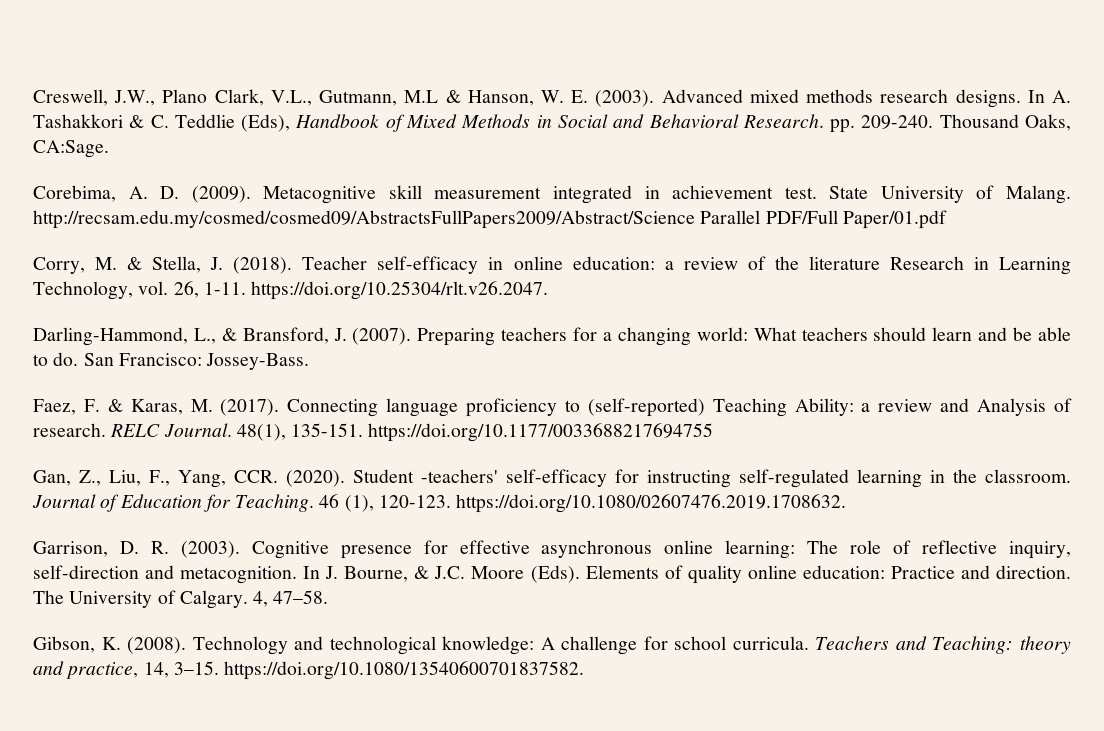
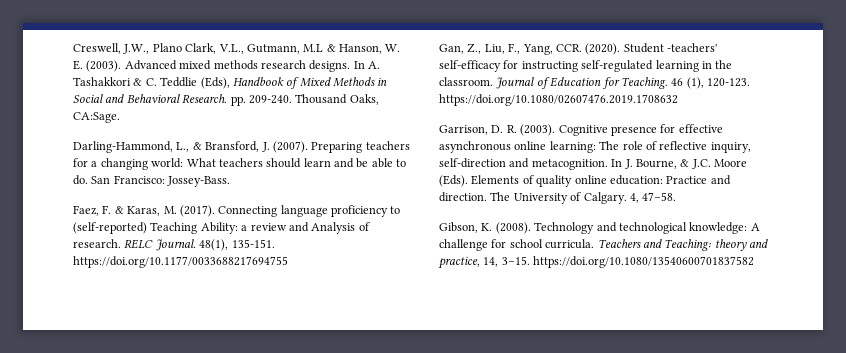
[33,185,1071,204] [33,210,947,229] [33,256,1071,275] [33,281,549,300] // Corebima, A. D. (2009). Metacognitive skill measurement integrated in achievement test. State University of Malang. http://recsam.edu.my/cosmed/cosmed09/AbstractsFullPapers2009/Abstract/Science Parallel PDF/Full Paper/01.pdf // Corry, M. & Stella, J. (2018). Teacher self-efficacy in online education: a review of the literature Research in Learning Technology, vol. 26, 1-11. https://doi.org/10.25304/rlt.v26.2047. -> (120, 117) none
[456,494,847,513] https://doi.org/10.1080/02607476.2019.1708632. -> [439,94,678,106] https://doi.org/10.1080/02607476.2019.1708632
[224,661,585,680] https://doi.org/10.1080/13540600701837582. -> [533,256,755,268] https://doi.org/10.1080/13540600701837582

